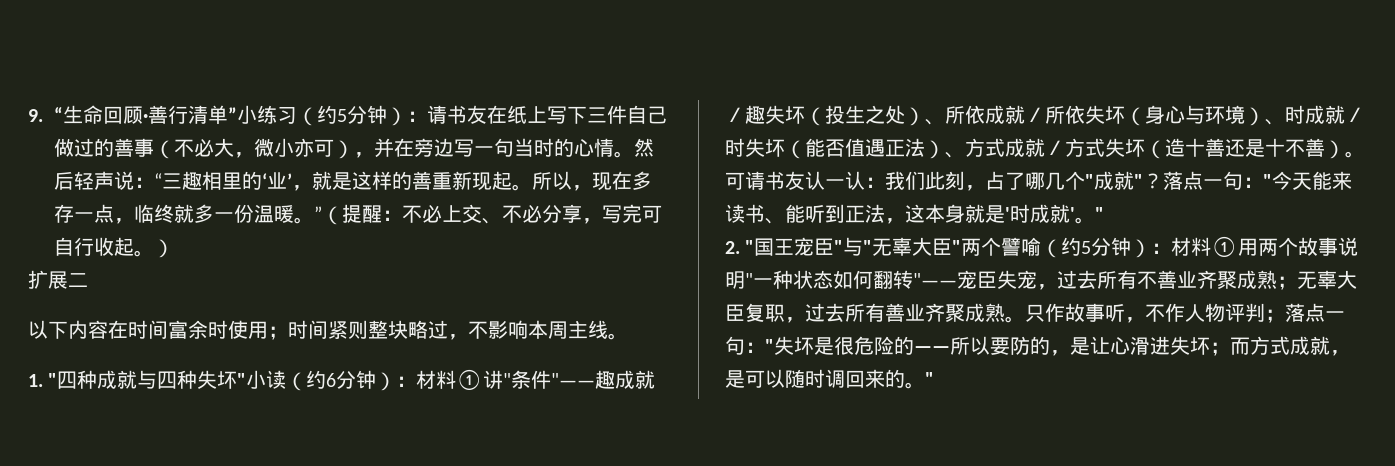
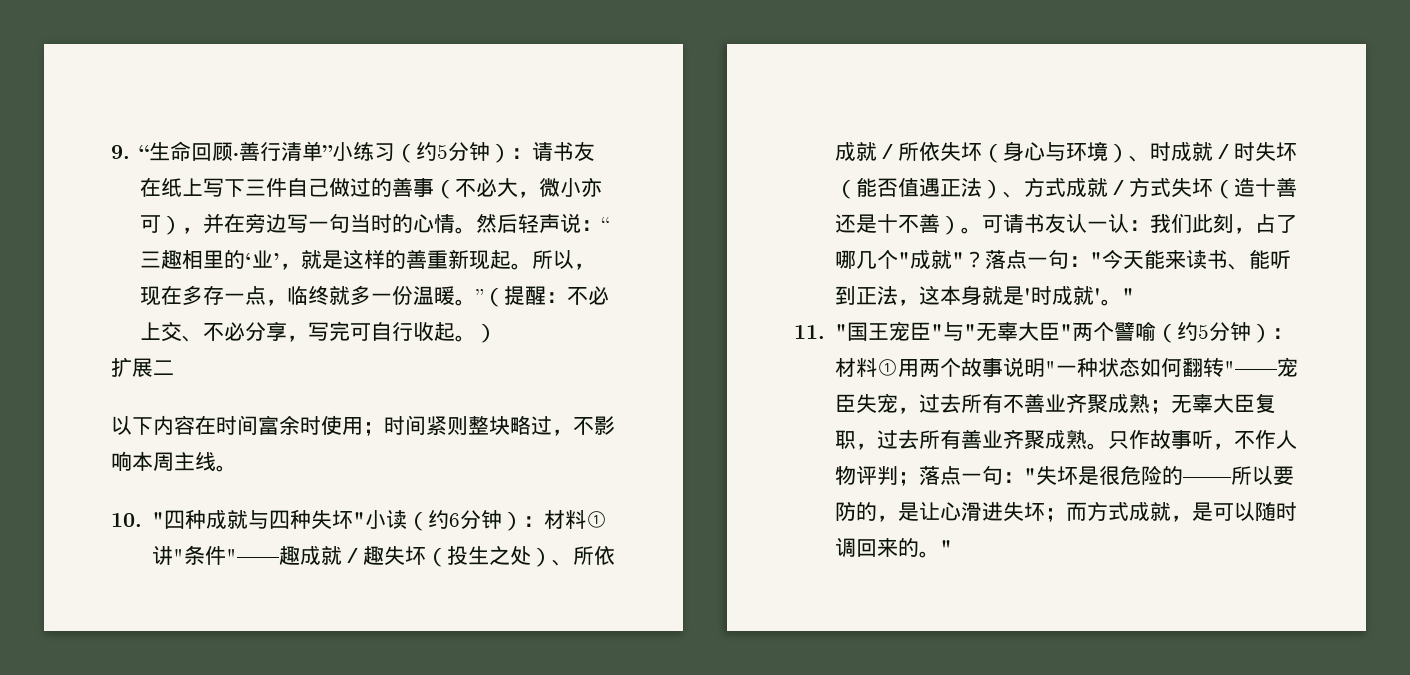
[28,374,43,387] 1. -> [111,513,142,527] 10.
[725,241,740,254] 2. -> [794,325,825,339] 11.

